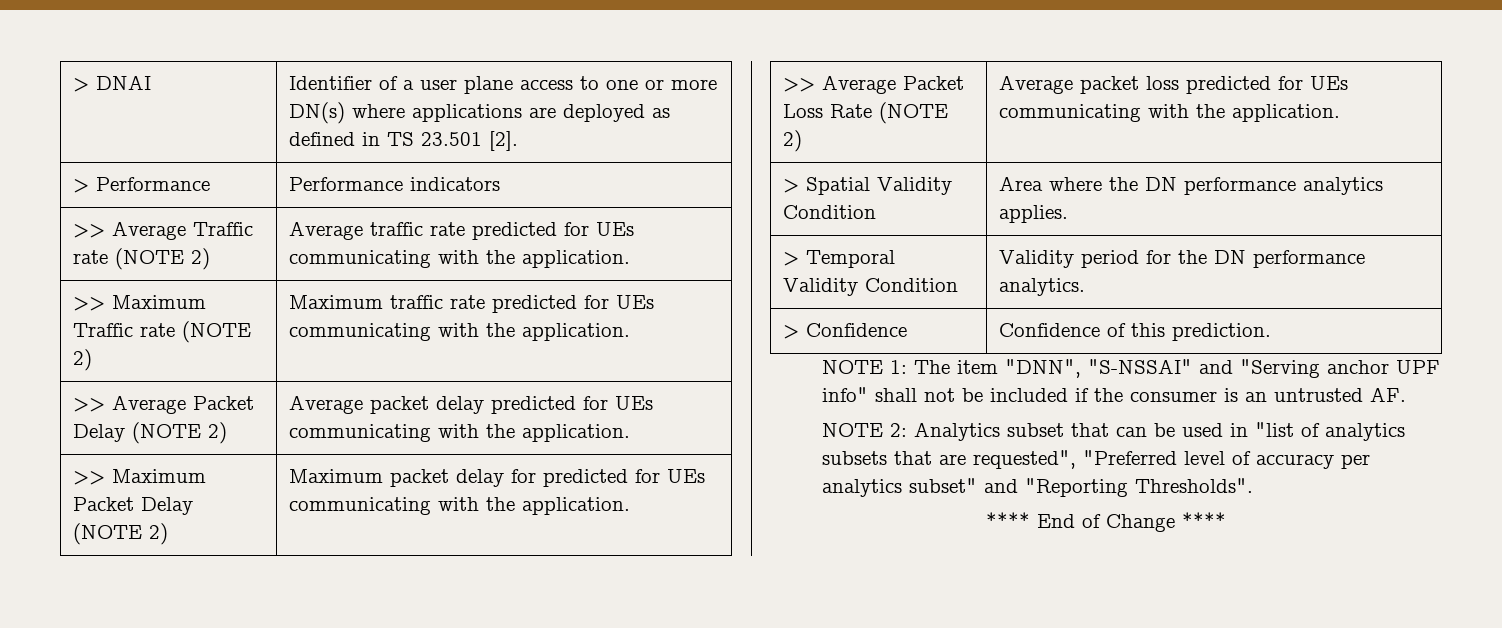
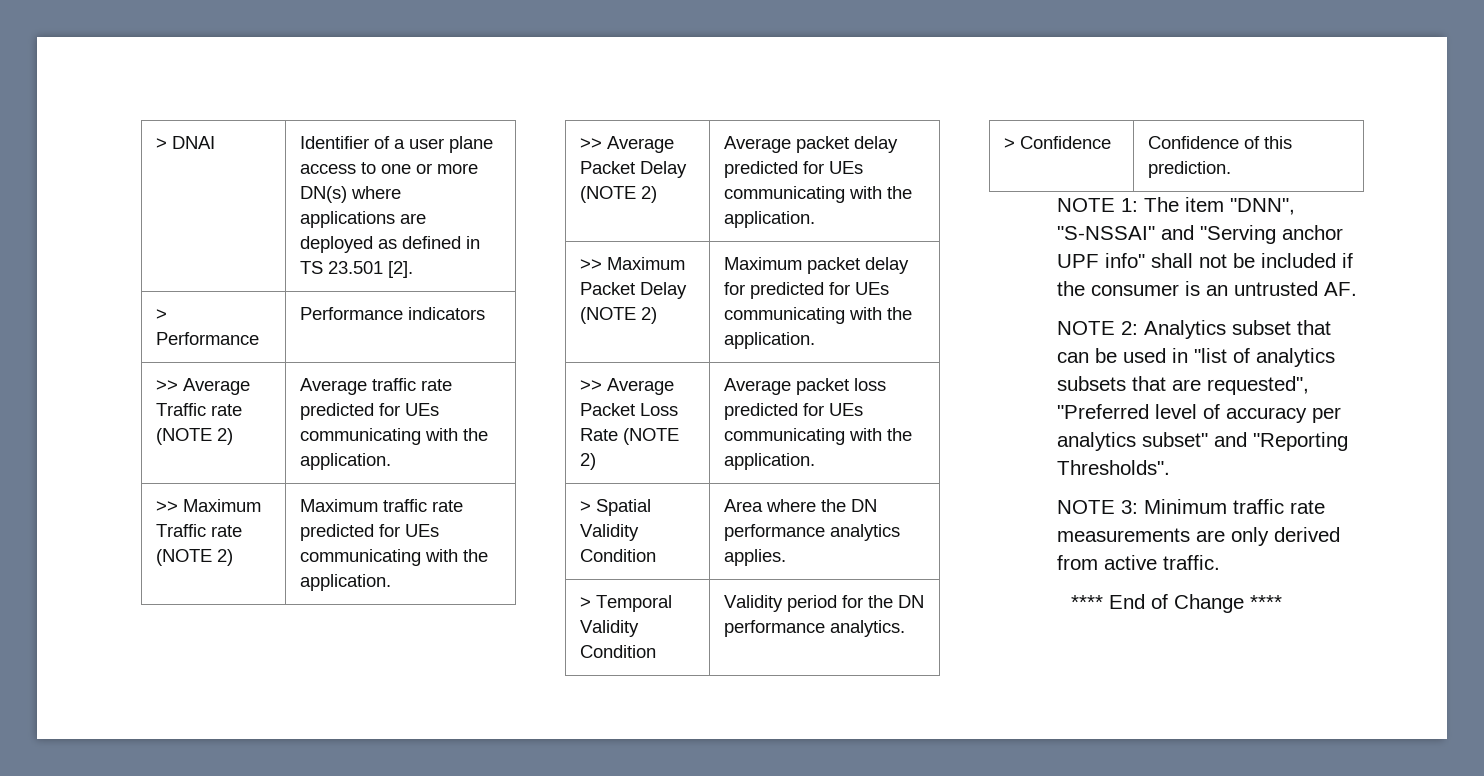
(1254, 485) none -> [1057,499,1326,514] [1057,527,1341,546] [1057,555,1221,570] // NOTE 3: Minimum traffic rate measurements are only derived from active traffic.

